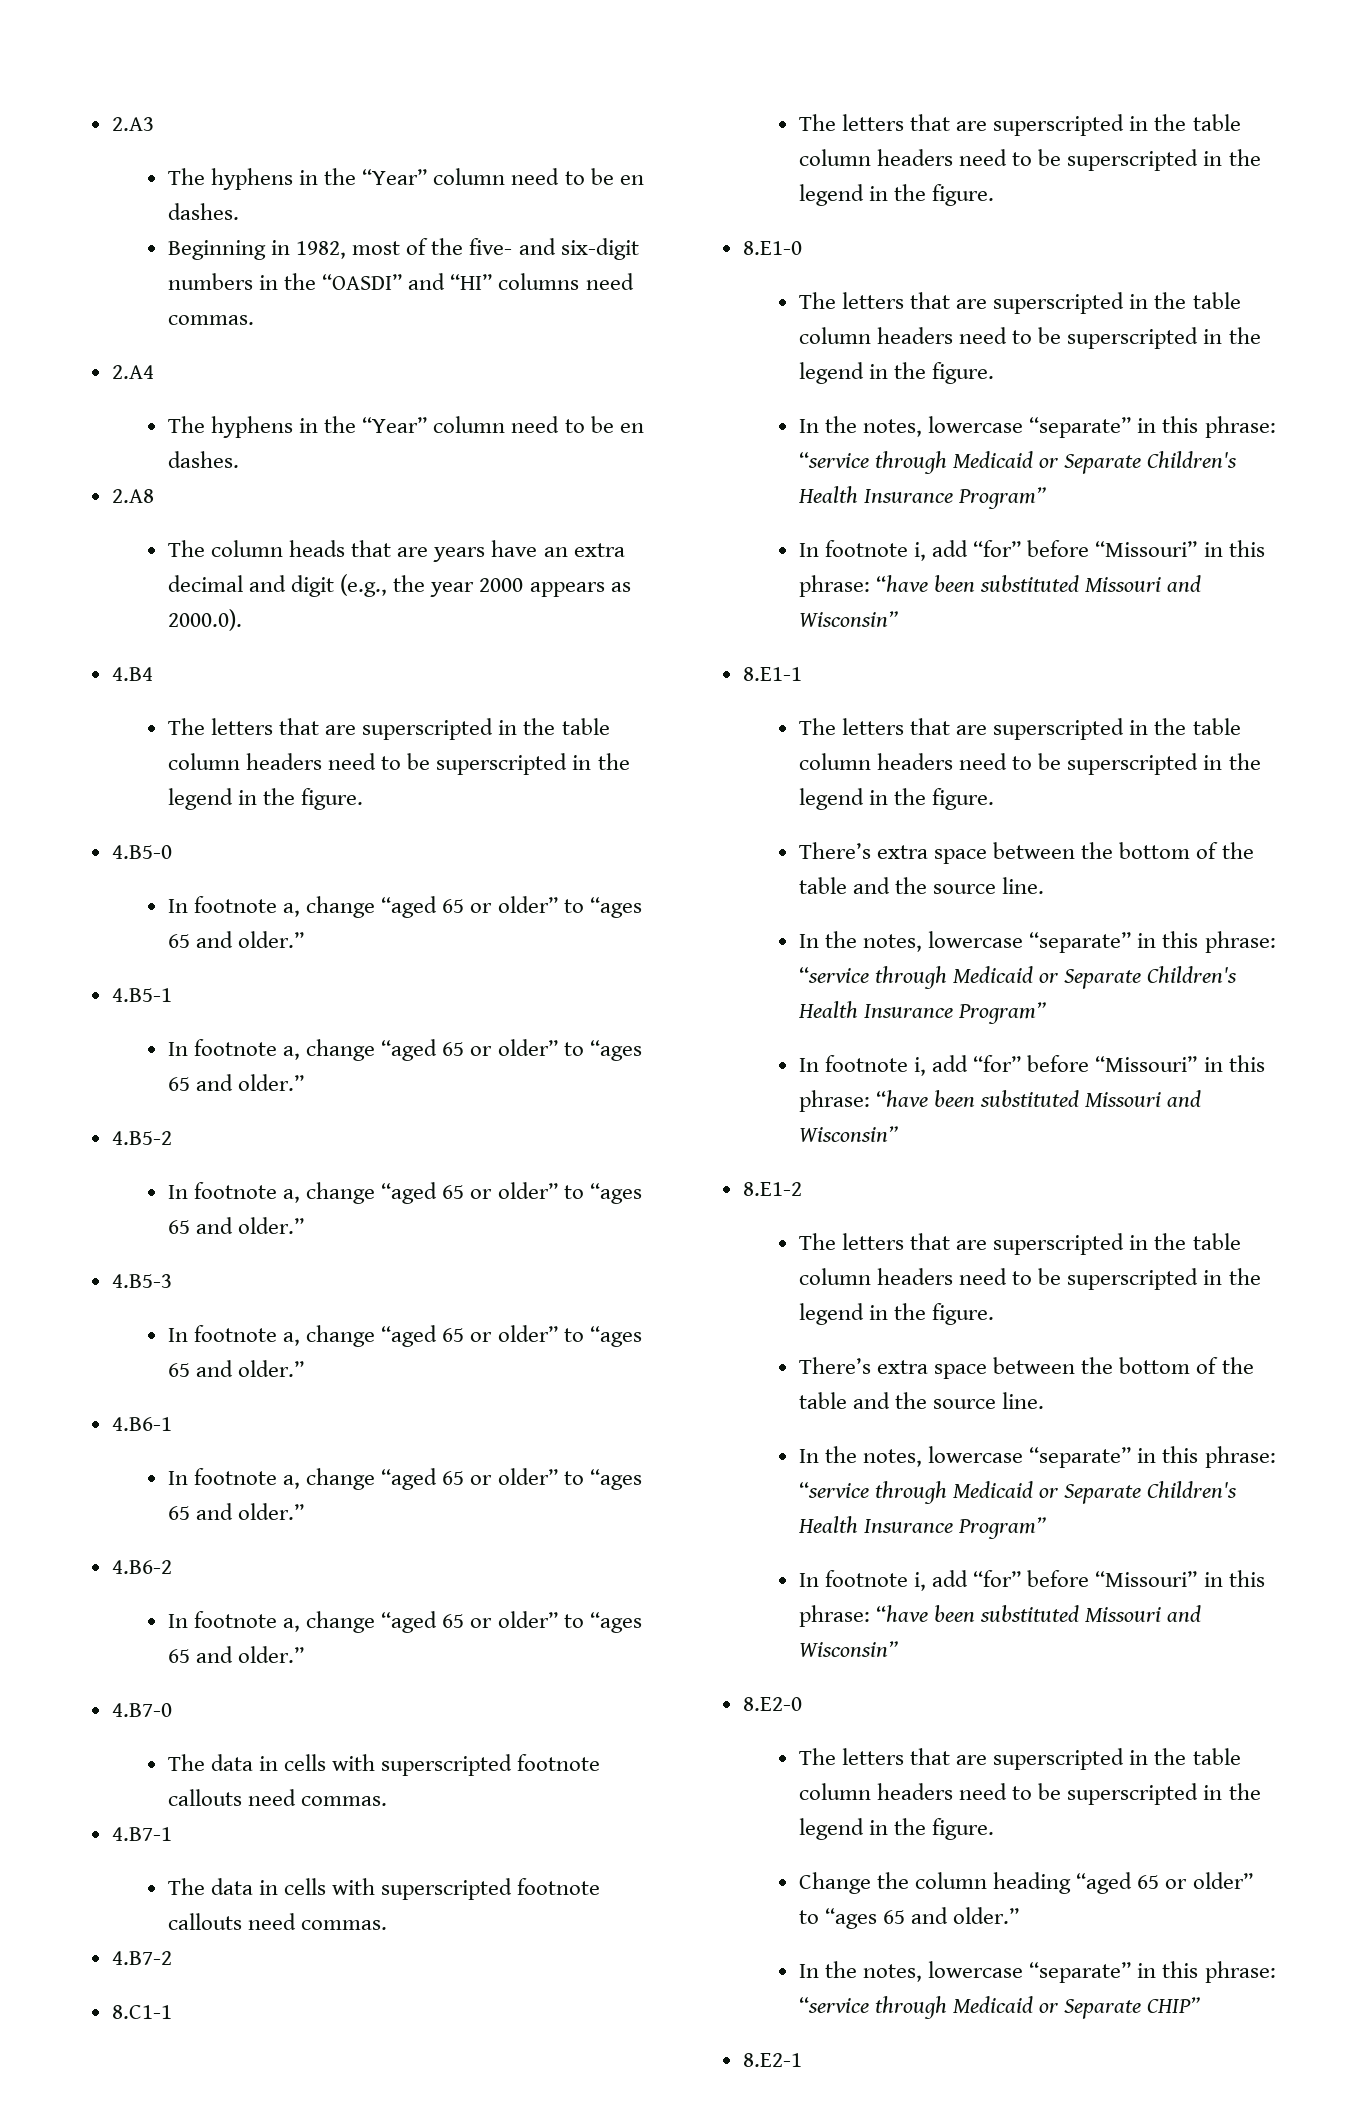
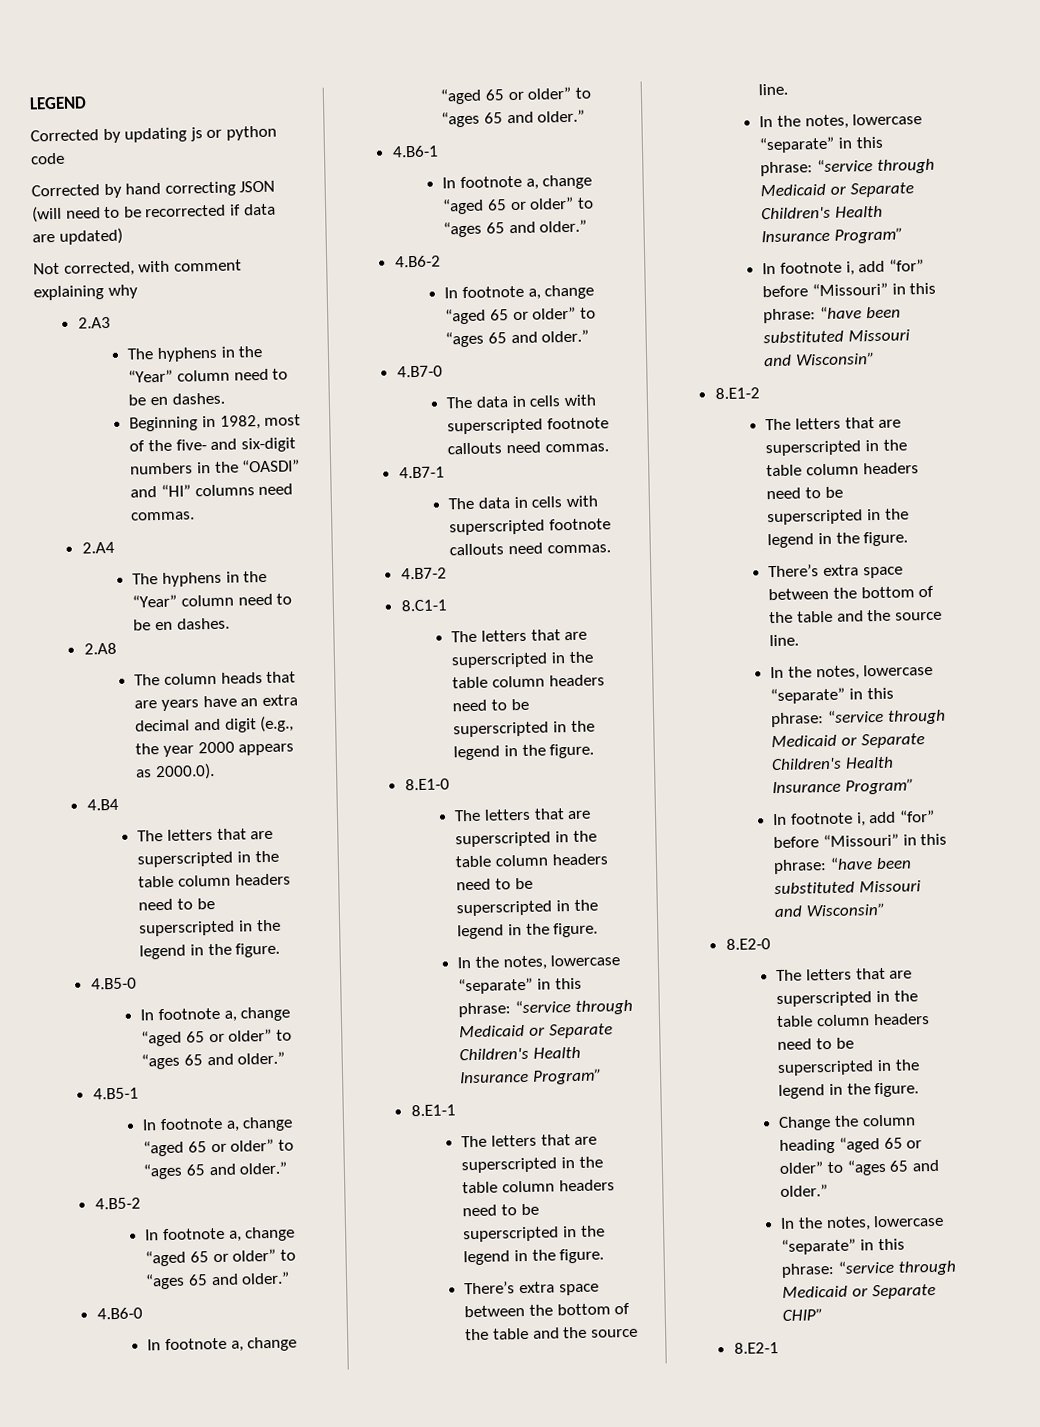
(111, 124) none -> [29,96,87,110] [30,125,277,144] [30,152,65,165] [31,180,276,199] [31,203,276,223] [32,227,123,245] [33,259,242,277] [33,284,138,301] LEGEND // Corrected by updating js or python code // Corrected by hand correcting JSON (will need to be recorrected if data are updated) // Not corrected, with comment explaining why //
[111,1274,172,1288] 4.B5-3 -> [96,1307,143,1320] 4.B6-0
[799,540,1265,561] [799,575,1202,597] [799,611,899,627] // In footnote i, add “for” before “Missouri” in this phrase: “have been substituted Missouri and Wisconsin” -> (602, 1076) none

